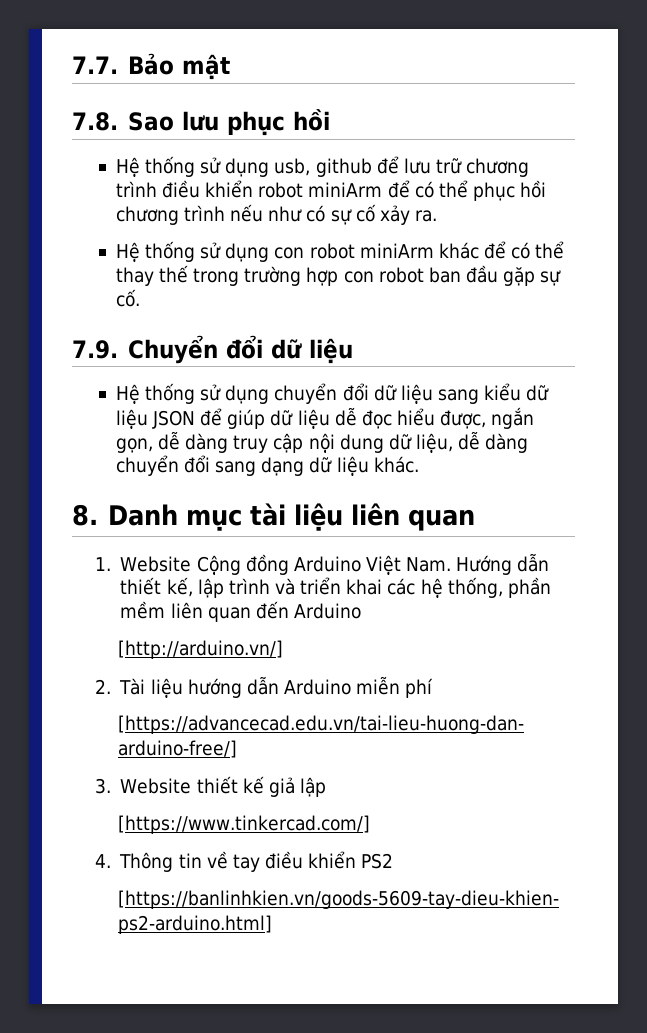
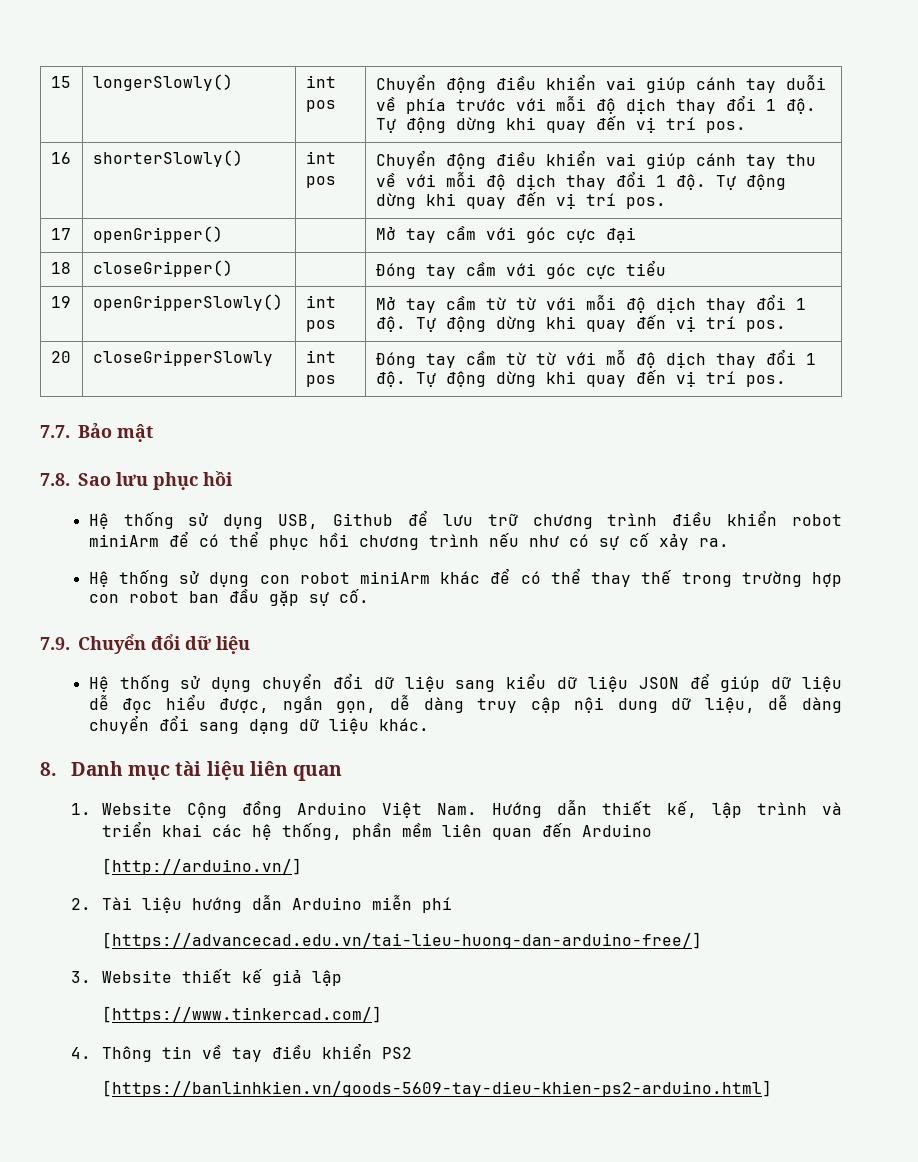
(72, 65) none -> [50,76,71,88] [92,74,233,91] [305,75,336,88] [305,100,336,112] [375,74,826,93] [375,95,816,114] [375,116,746,133] [50,152,71,164] [92,150,243,167] [305,151,336,164] [305,176,336,188] [375,150,816,169] [375,171,786,190] [375,192,666,209] [50,228,71,240] [92,226,223,243] [375,226,636,243] [50,262,71,274] [92,260,233,277] [375,260,666,279] [50,296,71,308] [92,294,283,311] [305,295,336,308] [305,320,336,332] [375,294,806,313] [375,315,786,332] [50,351,71,363] [92,350,273,366] [305,350,336,363] [305,375,336,387] [375,349,816,368] [375,370,786,387] 15 | longerSlowly() | int pos | Chuyển động điều khiển vai giúp cánh tay duỗi về phía trước với mỗi độ dịch thay đổi 1 độ. Tự động dừng khi quay đến vị trí pos. // 16 | shorterSlowly() | int pos | Chuyển động điều khiển vai giúp cánh tay thu về với mỗi độ dịch thay đổi 1 độ. Tự động dừng khi quay đến vị trí pos. // 17 | openGripper() | | Mở tay cầm với góc cực đại // 18 | closeGripper() | | Đóng tay cầm với góc cực tiểu // 19 | openGripperSlowly() | int pos | Mở tay cầm từ từ với mỗi độ dịch thay đổi 1 độ. Tự động dừng khi quay đến vị trí pos. // 20 | closeGripperSlowly | int pos | Đóng tay cầm từ từ với mỗ độ dịch thay đổi 1 độ. Tự động dừng khi quay đến vị trí pos. //
[274,158,372,177] usb, github -> [278,513,394,529] USB, Github

